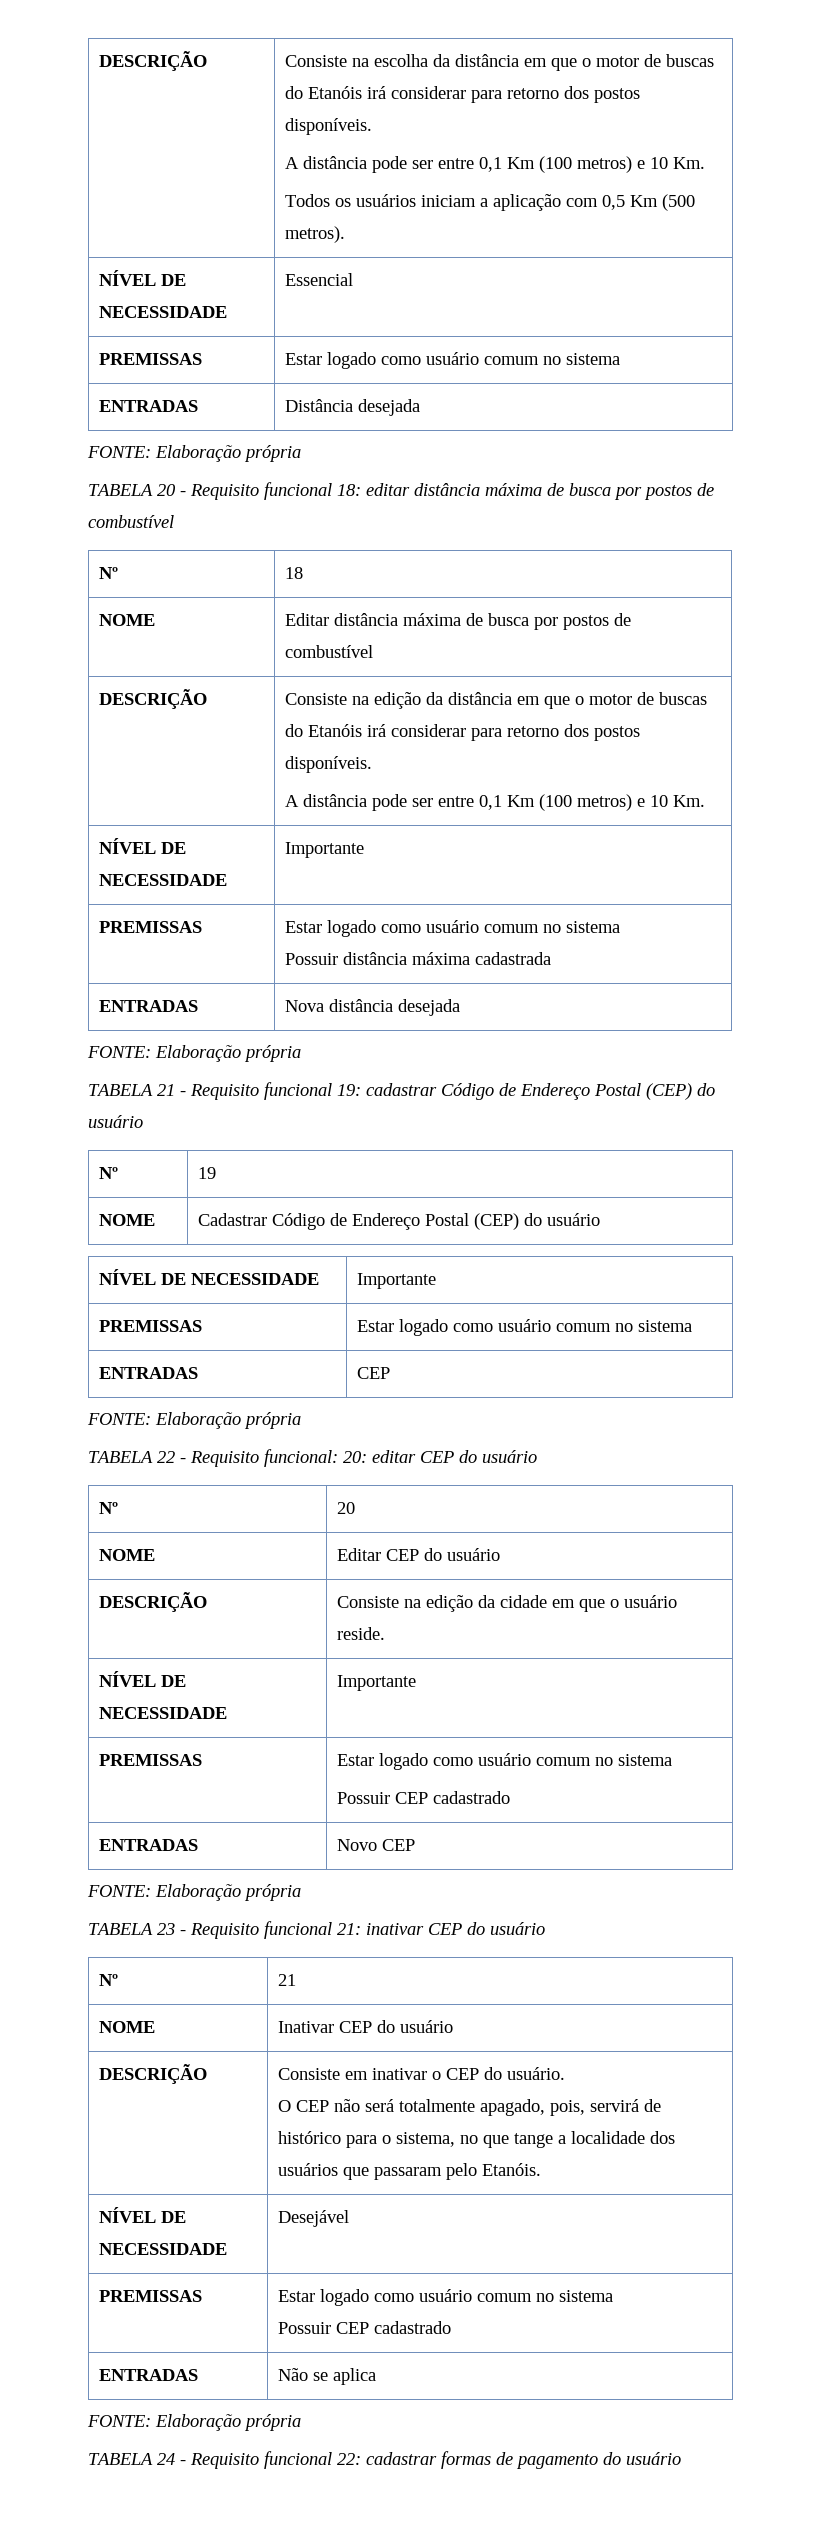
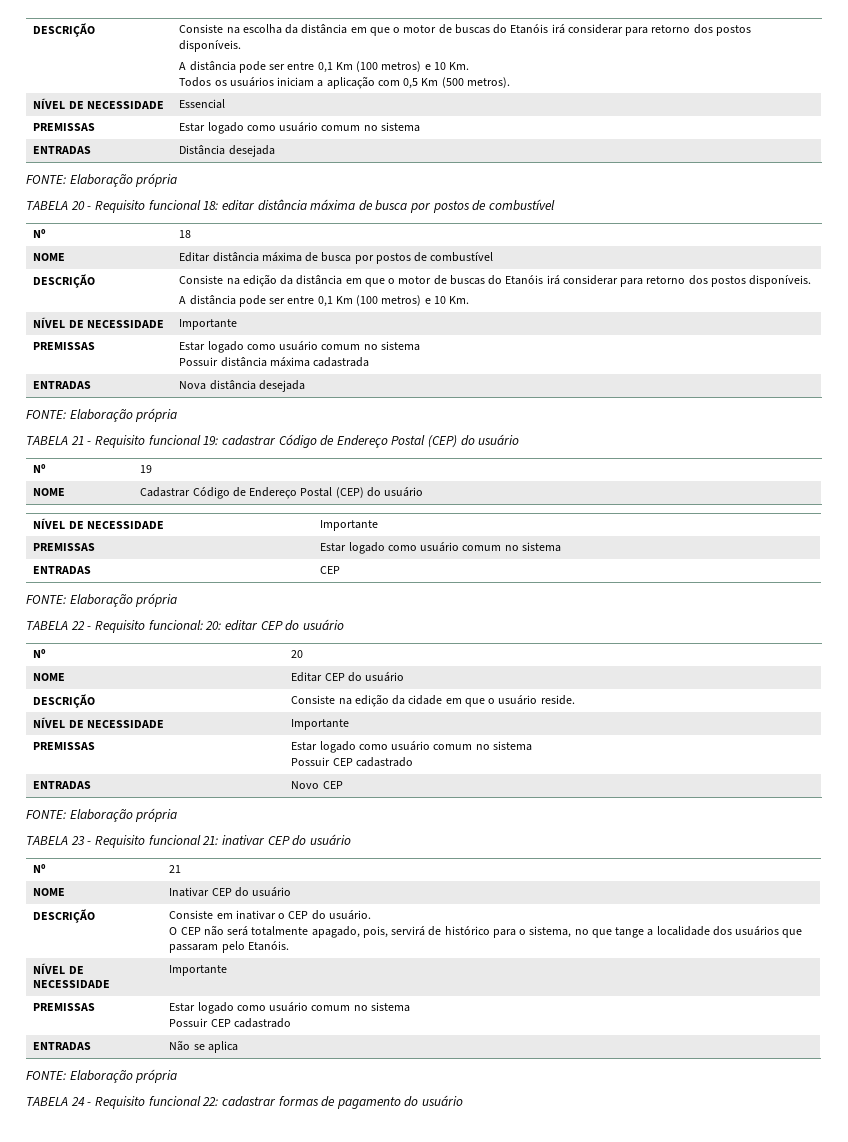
[278,2210,350,2227] Desejável -> [169,965,228,976] Importante

